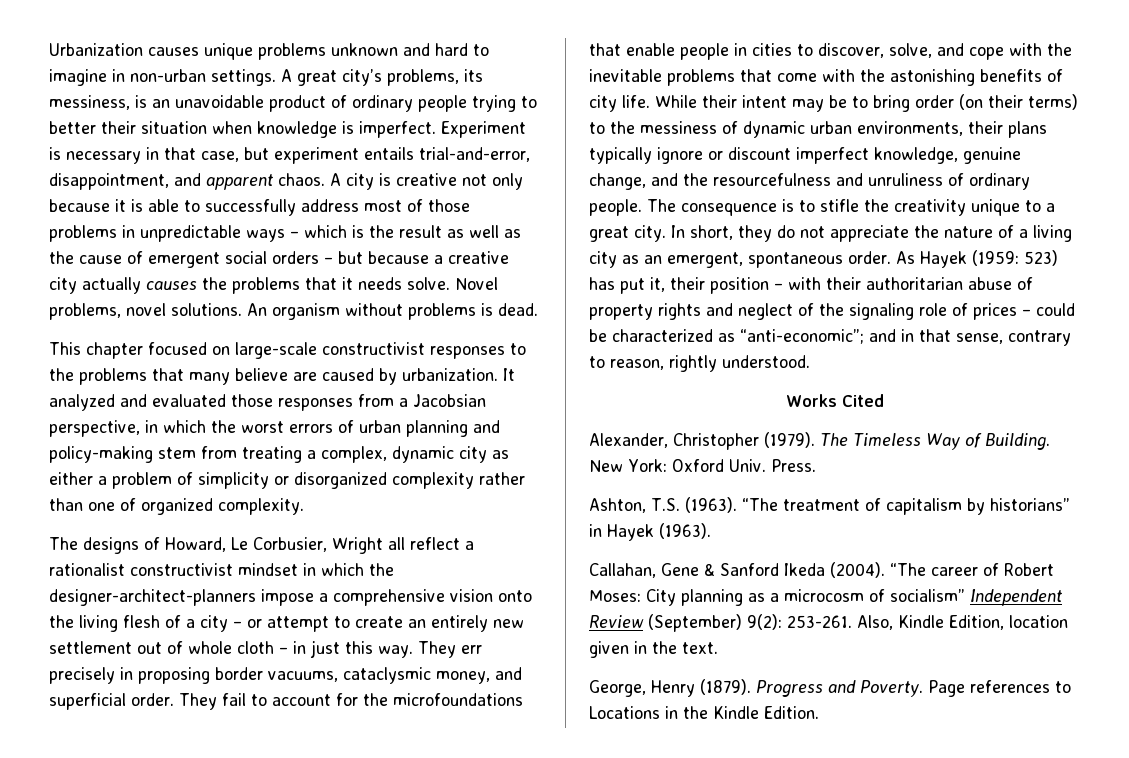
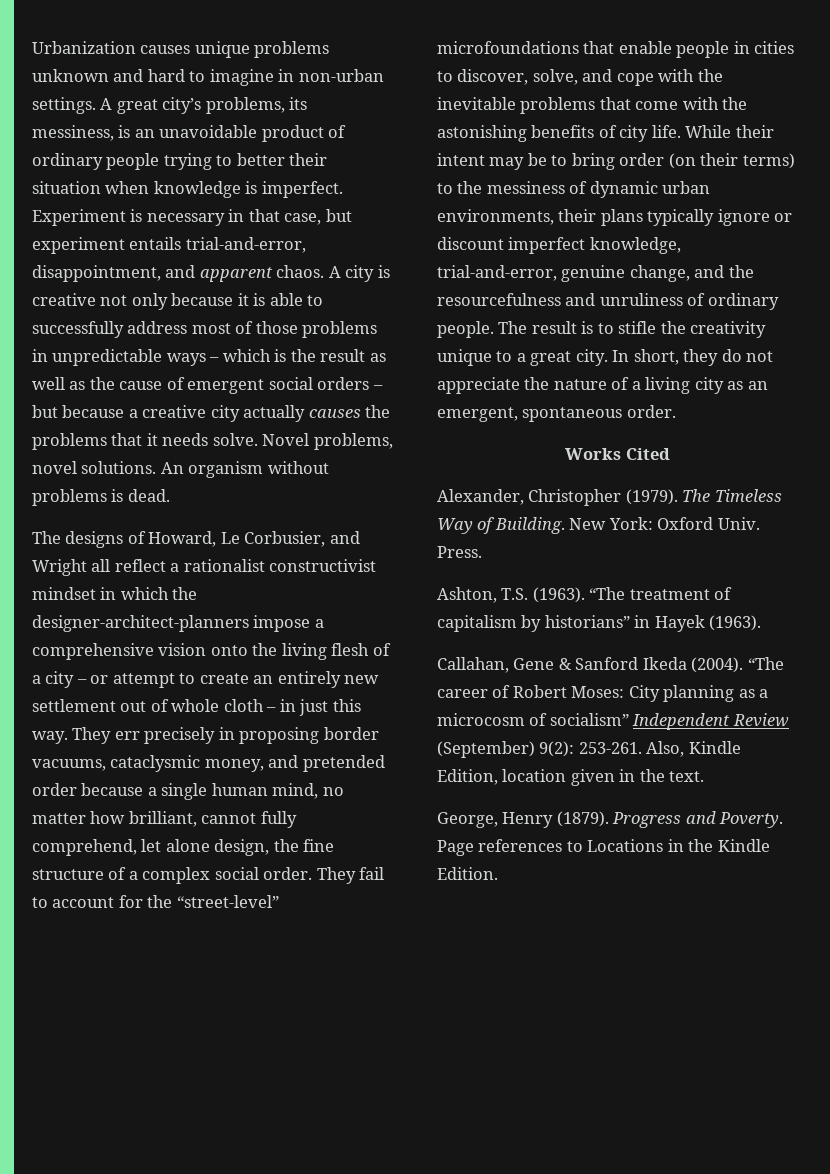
[49,342,526,359] [49,368,515,385] [49,394,486,411] [49,420,500,437] [49,446,509,463] [49,472,525,489] [49,498,304,515] // This chapter focused on large-scale constructivist responses to the problems that many believe are caused by urbanization. It analyzed and evaluated those responses from a Jacobsian perspective, in which the worst errors of urban planning and policy-making stem from treating a complex, dynamic city as either a problem of simplicity or disorganized complexity rather than one of organized complexity. -> (170, 495) none
(327, 544) none -> [329,531,360,544] and
[49,693,126,710] superficial -> [302,755,385,772] [32,783,344,800] [32,811,297,828] [32,839,335,856] [32,867,259,884] pretended order because a single human mind, no matter how brilliant, cannot fully comprehend, let alone design, the fine structure of a complex social
(388, 699) none -> [176,895,279,908] “street-level”
(958, 155) none -> [437,265,557,281] trial-and-error,
[681,203,777,216] consequence -> [531,321,577,334] result
[896,250,1058,268] [589,277,1033,294] [589,303,1075,320] [589,329,1071,346] [589,355,810,372] As Hayek (1959: 523) has put it, their position – with their authoritarian abuse of property rights and neglect of the signaling role of prices – could be characterized as “anti-economic”; and in that sense, contrary to reason, rightly understood. -> (676, 411) none

